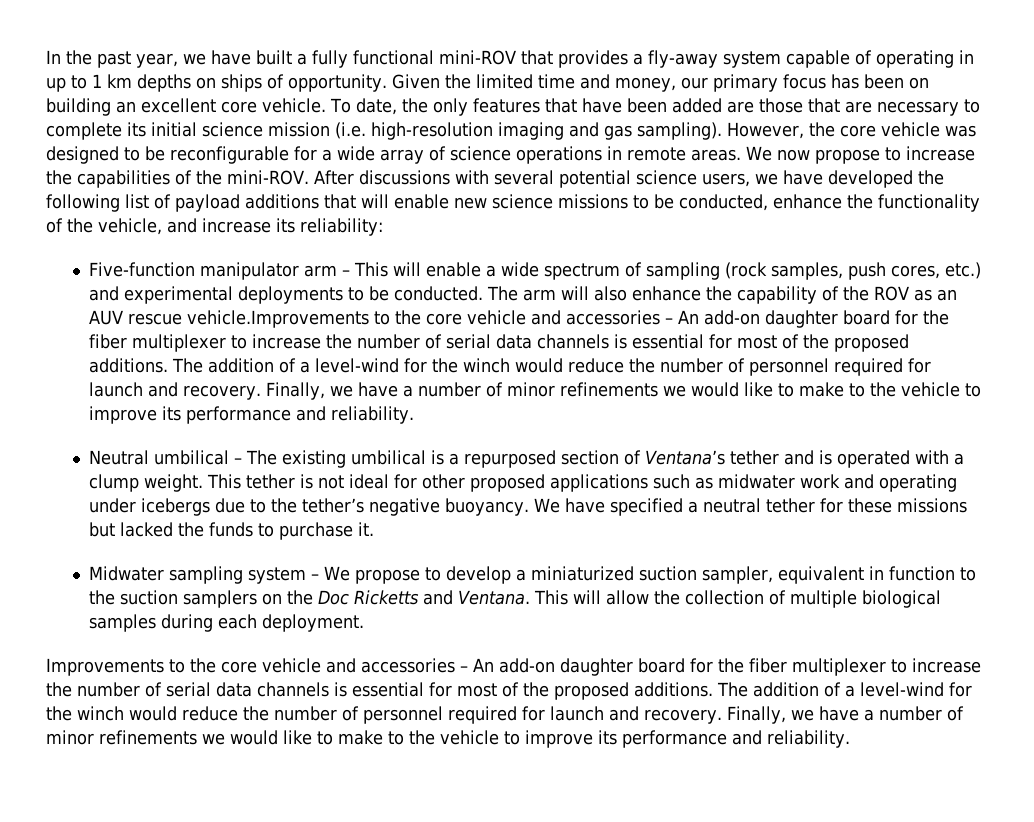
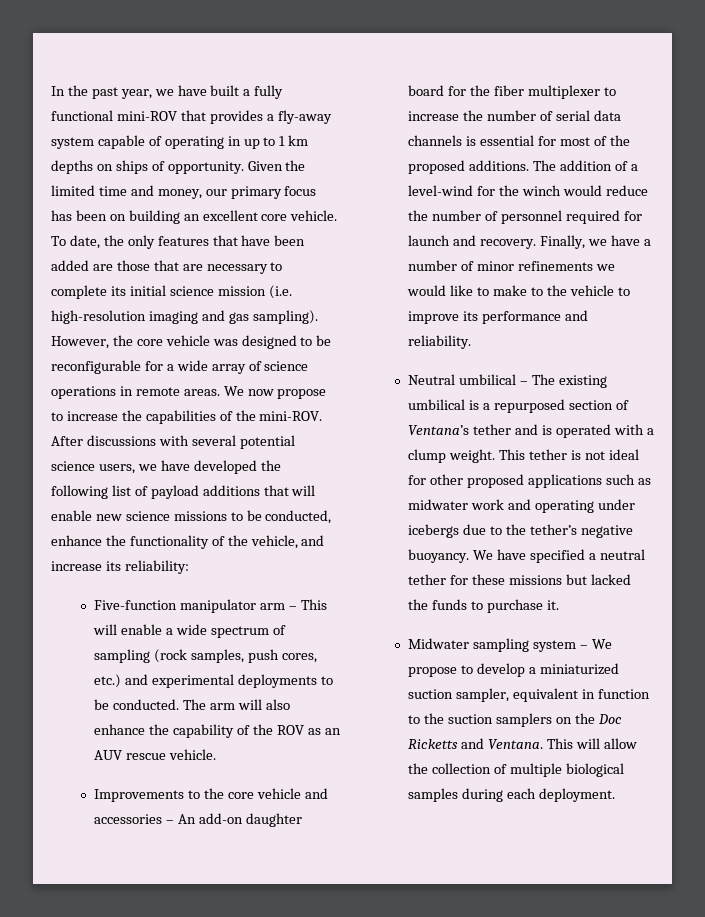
[187,310,370,328] vehicle.Improvements -> [169,749,217,760] [94,789,185,802] vehicle. // Improvements
[46,658,981,676] [46,682,972,700] [46,706,964,724] [46,730,850,748] // Improvements to the core vehicle and accessories – An add-on daughter board for the fiber multiplexer to increase the number of serial data channels is essential for most of the proposed additions. The addition of a level-wind for the winch would reduce the number of personnel required for launch and recovery. Finally, we have a number of minor refinements we would like to make to the vehicle to improve its performance and reliability. -> (616, 795) none

